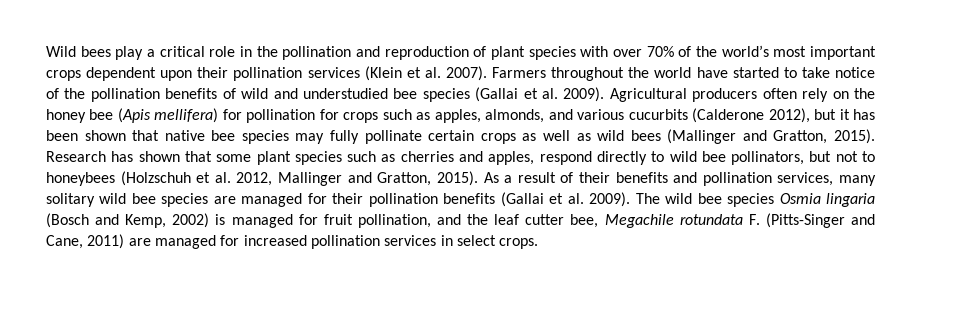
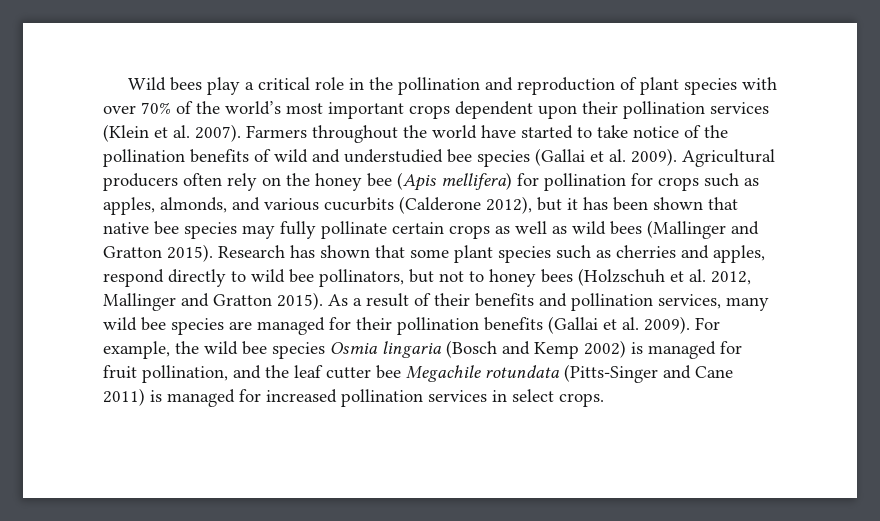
[773,130,828,144] Gratton, -> [103,246,162,258] Gratton
[46,172,115,186] honeybees -> [489,269,573,287] honey bees
[377,172,432,186] Gratton, -> [213,294,272,306] Gratton
[46,193,95,207] solitary -> (769, 304) none
[635,193,660,204] The -> [695,317,720,330] [103,341,199,359] For example, the
[125,214,167,228] Kemp, -> [534,342,579,359] Kemp
[570,214,599,228] bee, -> [376,365,401,379] bee
[748,214,760,225] F. -> (560, 371) none
[46,234,151,249] Cane, 2011) are -> [695,366,733,378] [103,388,162,406] Cane 2011) is

